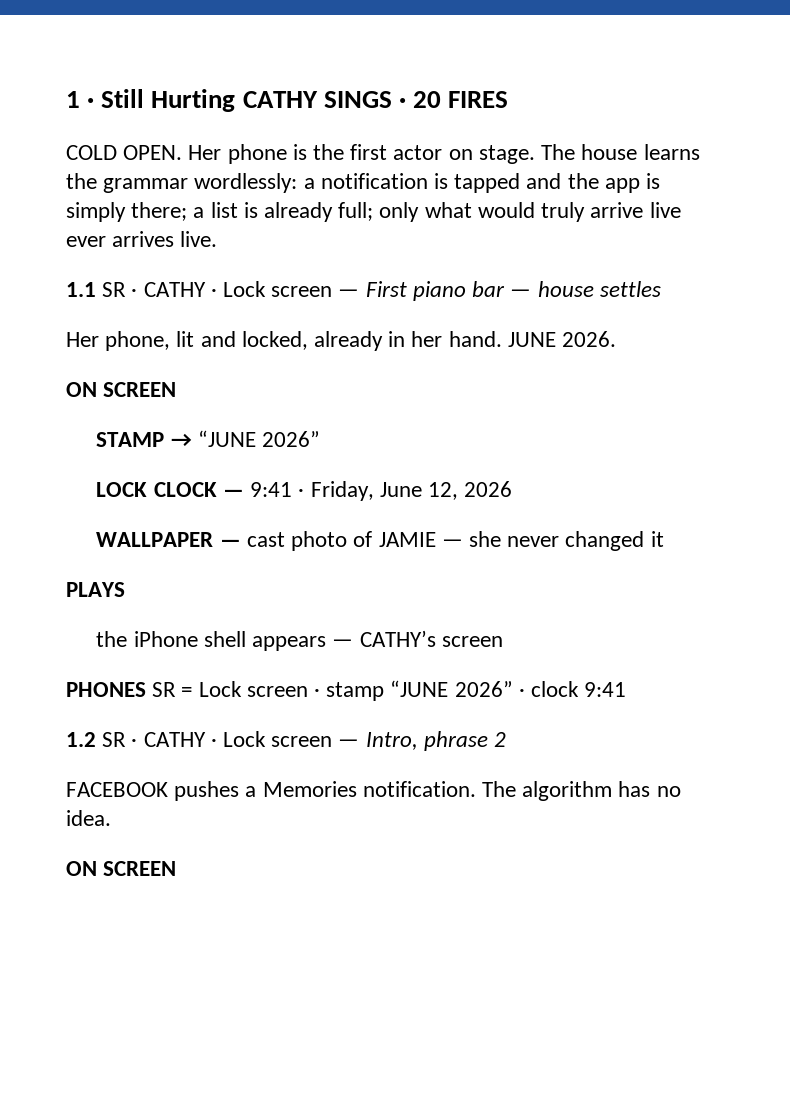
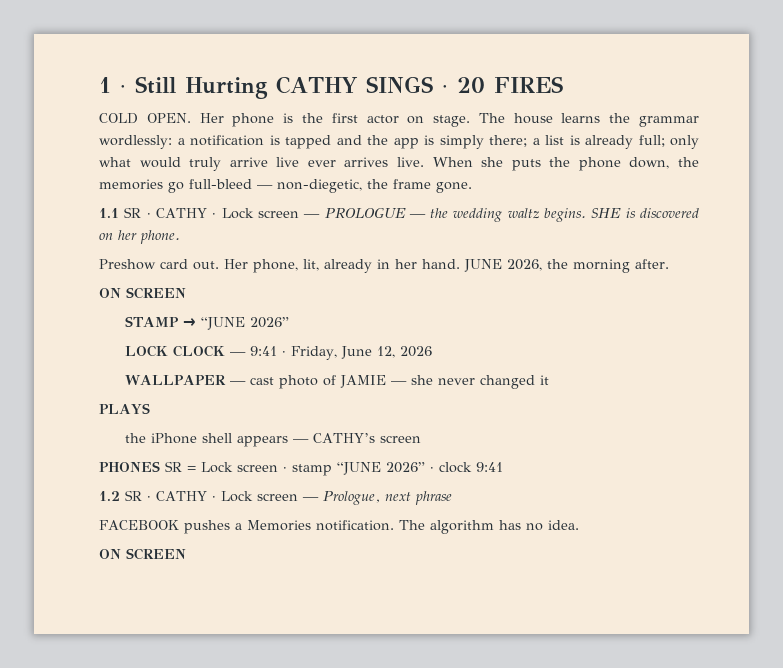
(218, 239) none -> [432,157,699,171] [99,179,472,193] When she puts the phone down, the memories go full-bleed — non-diegetic, the frame gone.
[365,281,661,301] [66,331,308,351] First piano bar — house settles // Her phone, lit and locked, -> [324,208,699,222] [99,230,180,244] [99,259,319,273] PROLOGUE — the wedding waltz begins. SHE is discovered on her phone. // Preshow card out. Her phone, lit,
[562,331,617,347] 2026. -> [507,259,669,273] 2026, the morning after.
[365,732,418,750] Intro, -> [322,491,411,505] Prologue, next
[494,732,507,747] 2 -> (452, 498) none

